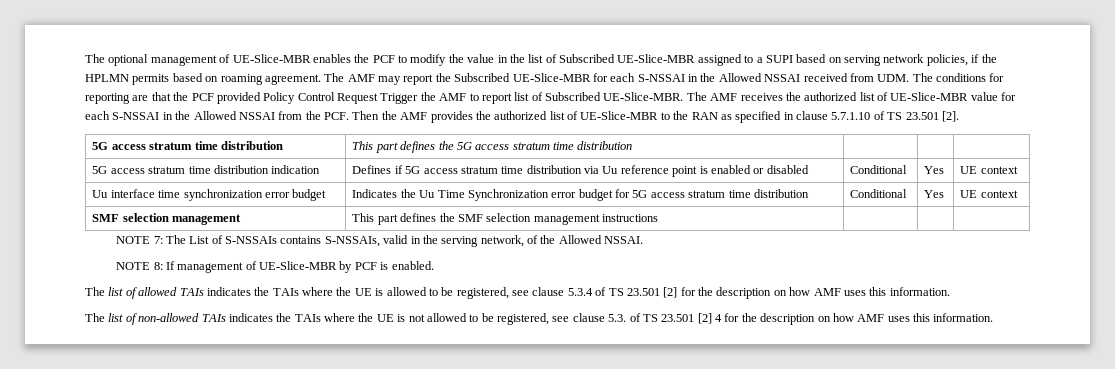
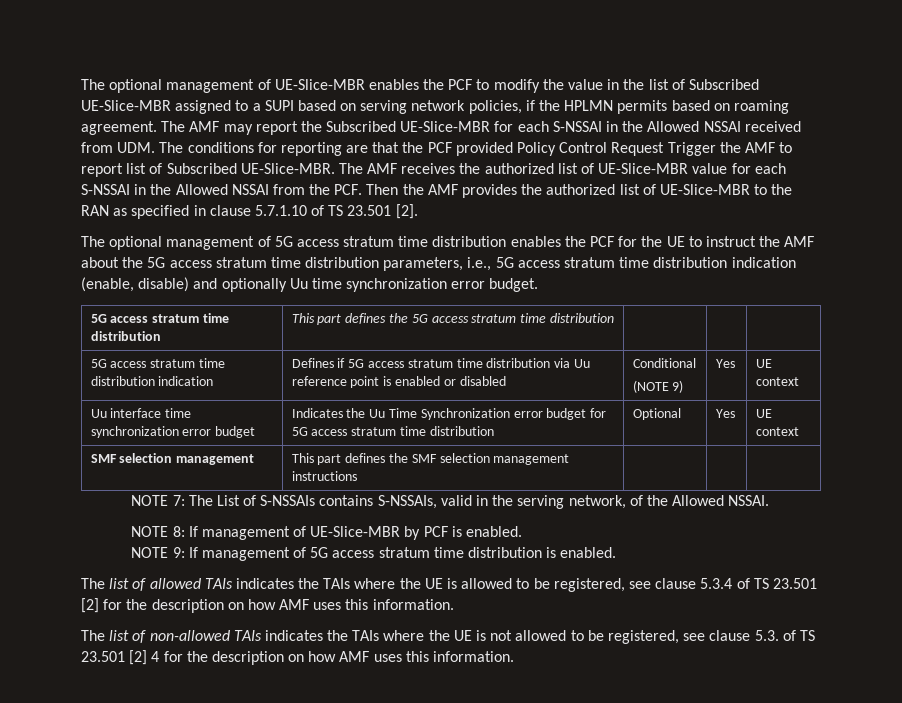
(959, 116) none -> [81,236,815,250] [81,257,796,271] [81,277,539,292] // The optional management of 5G access stratum time distribution enables the PCF for the UE to instruct the AMF about the 5G access stratum time distribution parameters, i.e., 5G access stratum time distribution indication (enable, disable) and optionally Uu time synchronization error budget.
(908, 169) none -> [632,380,684,393] // (NOTE 9)
[850,189,908,198] Conditional -> [632,408,681,420] Optional
(434, 265) none -> [131,547,617,561] // NOTE 9: If management of 5G access stratum time distribution is enabled.

